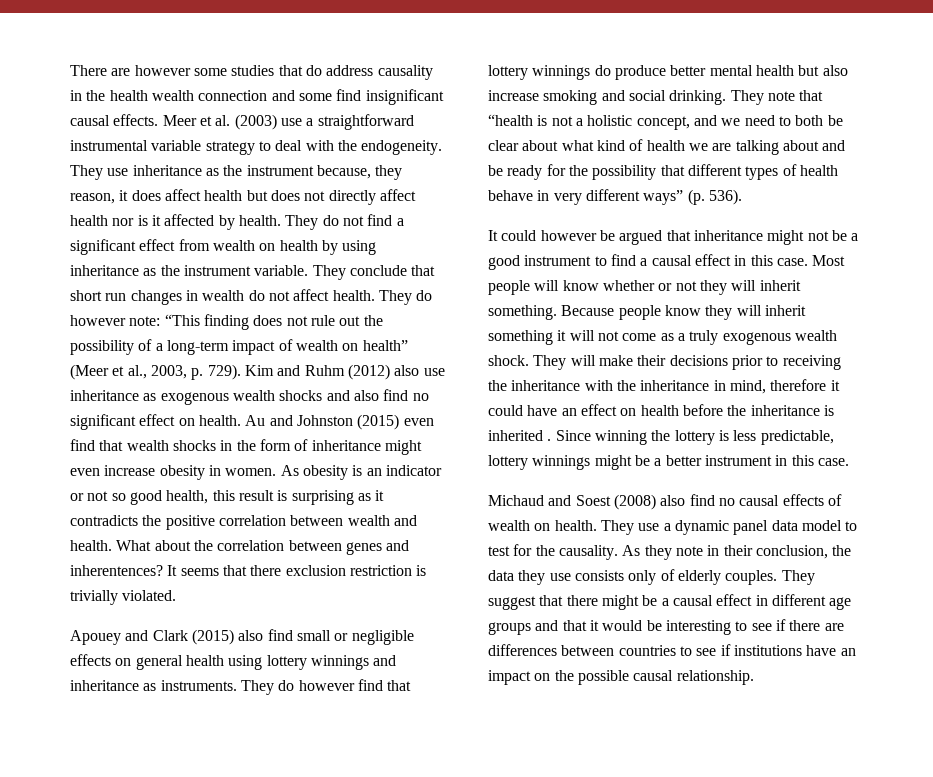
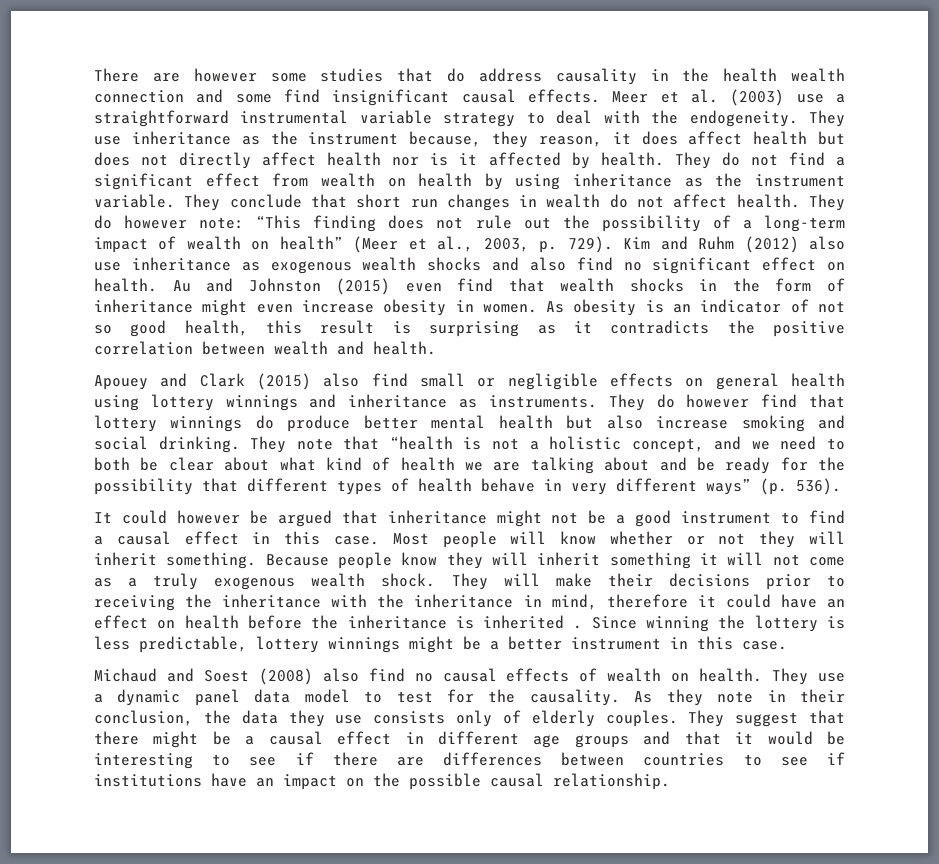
[70,493,84,501] or -> [790,299,809,313] of
[116,540,410,555] [70,565,427,576] [70,590,177,605] What about the correlation between genes and inherentences? It seems that there exclusion restriction is trivially violated. -> (436, 348) none

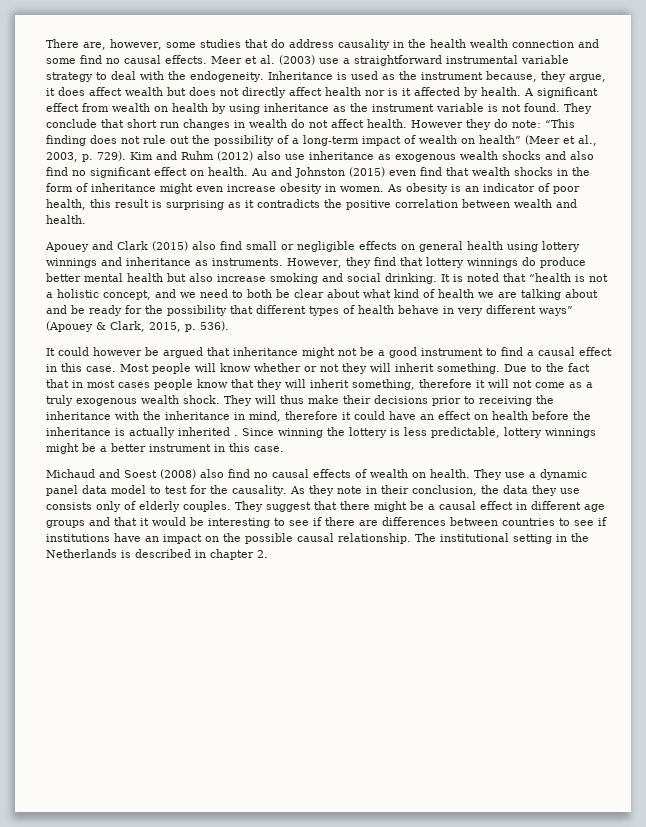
[152,68,257,82] are however -> [83,39,162,50] are, however,
[332,89,450,106] insignificant -> [106,58,120,64] no
[809,110,846,127] [94,131,231,145] They use inheritance -> [267,71,378,80] Inheritance is used
[538,136,602,147] reason, -> [568,74,606,82] argue,
[753,131,808,145] health -> [125,87,163,96] wealth
[674,152,846,169] They do not find a -> [524,88,534,96] A
[94,194,175,208] variable. -> [436,103,560,112] variable is not found.
[808,194,845,211] [94,215,188,229] They do however -> [411,119,508,130] However they do
[817,301,845,313] [94,320,167,337] not so good -> [553,186,580,194] poor
[608,394,750,411] They do however -> [287,257,371,268] However, they
[250,436,333,453] They note -> [441,273,499,282] It is noted
[760,478,787,495] (p. -> [46,321,196,332] (Apouey & Clark, 2015, p.
[265,554,329,566] Because -> [504,363,590,372] [46,379,150,388] Due to the fact that in most cases
[446,552,691,569] they will inherit something -> [231,379,472,390] that they will inherit something, therefore
(540, 579) none -> [280,395,304,404] thus
(474, 622) none -> [129,427,175,438] actually
(670, 781) none -> [415,533,589,544] [46,549,268,560] The institutional setting in the Netherlands is described in chapter 2.

